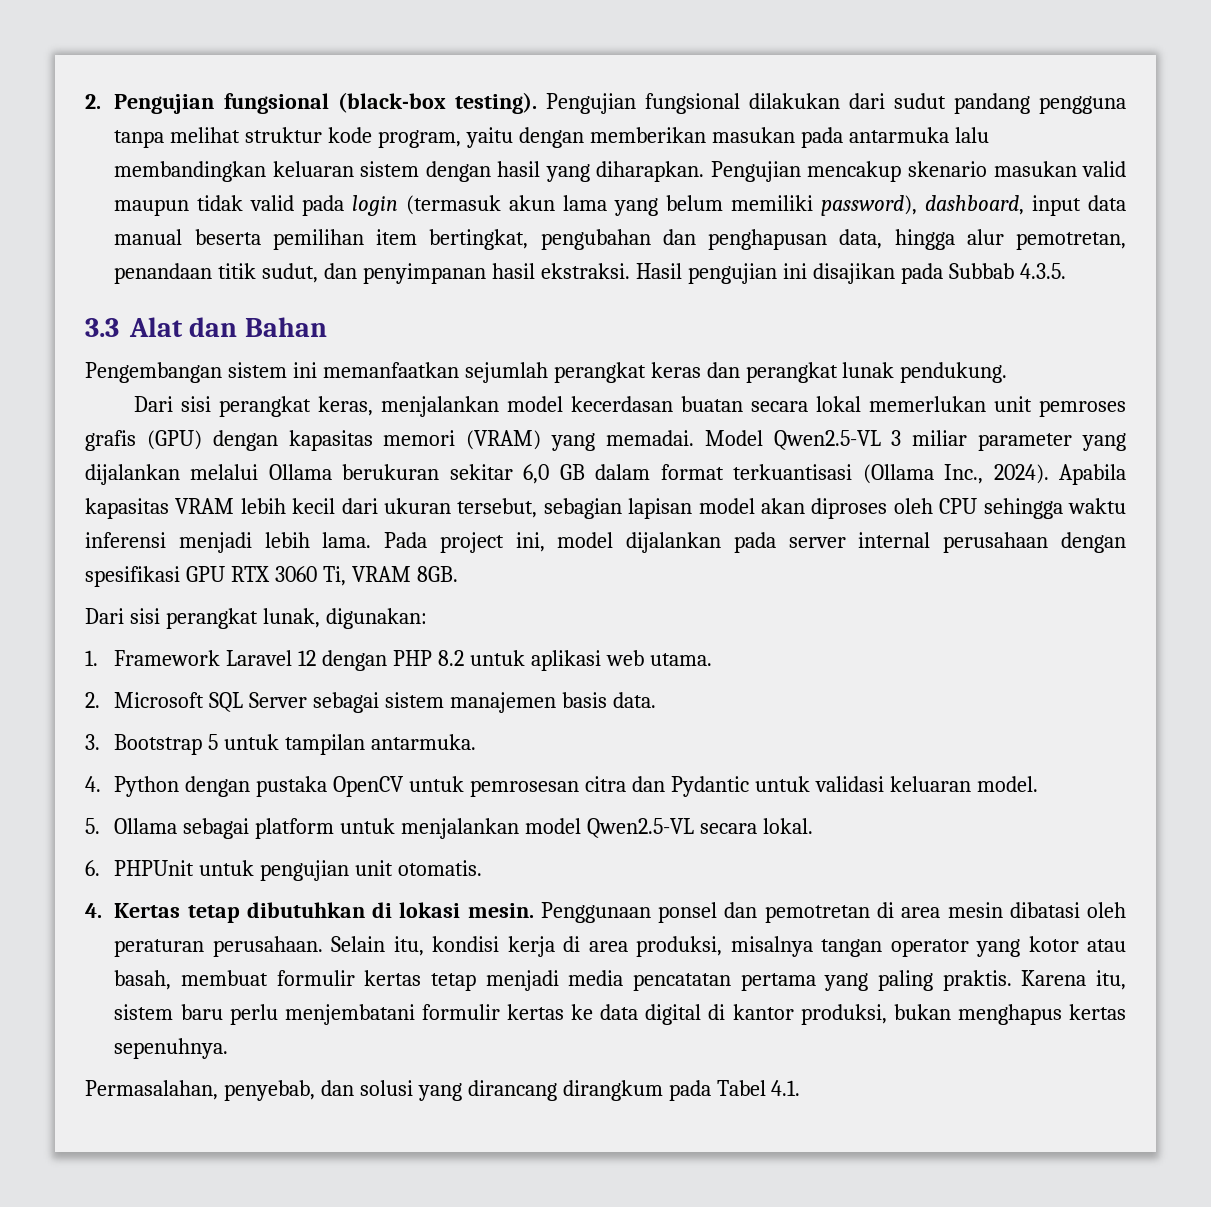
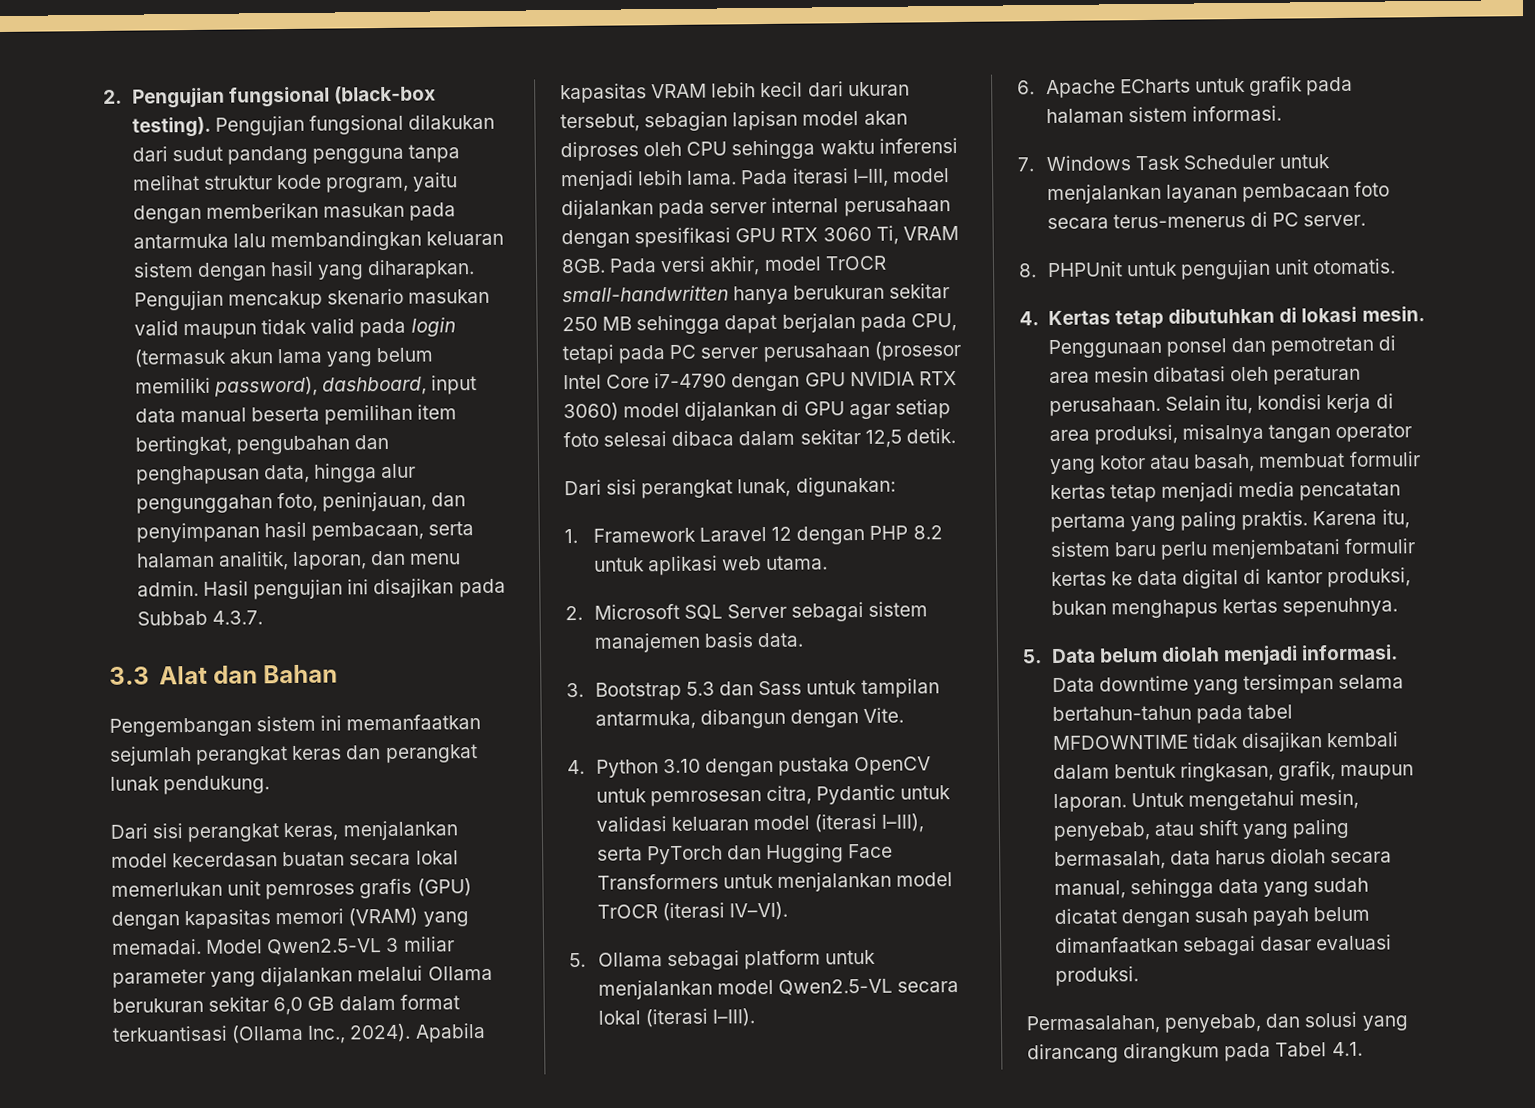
[1016,232,1127,250] [114,263,631,284] pemotretan, penandaan titik sudut, dan penyimpanan hasil ekstraksi. -> [135,491,467,514] [135,521,475,543] [135,550,462,571] [136,580,199,597] pengunggahan foto, peninjauan, dan penyimpanan hasil pembacaan, serta halaman analitik, laporan, dan menu admin.
[1019,263,1066,279] 4.3.5. -> [212,610,264,625] 4.3.7.
[439,532,545,553] project ini, -> [791,168,889,188] iterasi I–III,
(458, 574) none -> [609,255,887,276] [562,283,951,305] [562,313,957,335] [562,340,961,365] [563,371,957,392] [563,399,951,422] [563,428,956,448] Pada versi akhir, model TrOCR small-handwritten hanya berukuran sekitar 250 MB sehingga dapat berjalan pada CPU, tetapi pada PC server perusahaan (prosesor Intel Core i7-4790 dengan GPU NVIDIA RTX 3060) model dijalankan di GPU agar setiap foto selesai dibaca dalam sekitar 12,5 detik.
[208,734,477,755] 5 untuk tampilan antarmuka. -> [686,678,940,699] [594,707,905,730] 5.3 dan Sass untuk tampilan antarmuka, dibangun dengan Vite.
(180, 786) none -> [663,758,702,774] 3.10
[585,776,666,792] citra dan -> [766,785,813,806] citra,
[976,776,1038,792] model. -> [753,813,925,833] [596,843,894,865] [596,871,954,892] [596,901,789,922] model (iterasi I–III), serta PyTorch dan Hugging Face Transformers untuk menjalankan model TrOCR (iterasi IV–VI).
[762,818,813,834] [85,860,100,876] lokal. // 6. -> [597,1008,756,1028] [1017,76,1354,99] [1045,105,1283,124] [1017,154,1331,172] [1046,181,1391,205] [1046,211,1367,230] [1018,263,1037,278] lokal (iterasi I–III). // 6. Apache ECharts untuk grafik pada halaman sistem informasi. // 7. Windows Task Scheduler untuk menjalankan layanan pembacaan foto secara terus-menerus di PC server. // 8.
(229, 1048) none -> [1023,644,1399,666] [1051,674,1405,695] [1051,704,1294,724] [1051,731,1400,753] [1052,761,1415,782] [1052,789,1360,813] [1052,818,1351,842] [1053,848,1393,871] [1053,877,1370,900] [1053,906,1371,928] [1054,934,1393,956] [1054,966,1139,987] // 5. Data belum diolah menjadi informasi. Data downtime yang tersimpan selama bertahun-tahun pada tabel MFDOWNTIME tidak disajikan kembali dalam bentuk ringkasan, grafik, maupun laporan. Untuk mengetahui mesin, penyebab, atau shift yang paling bermasalah, data harus diolah secara manual, sehingga data yang sudah dicatat dengan susah payah belum dimanfaatkan sebagai dasar evaluasi produksi.

